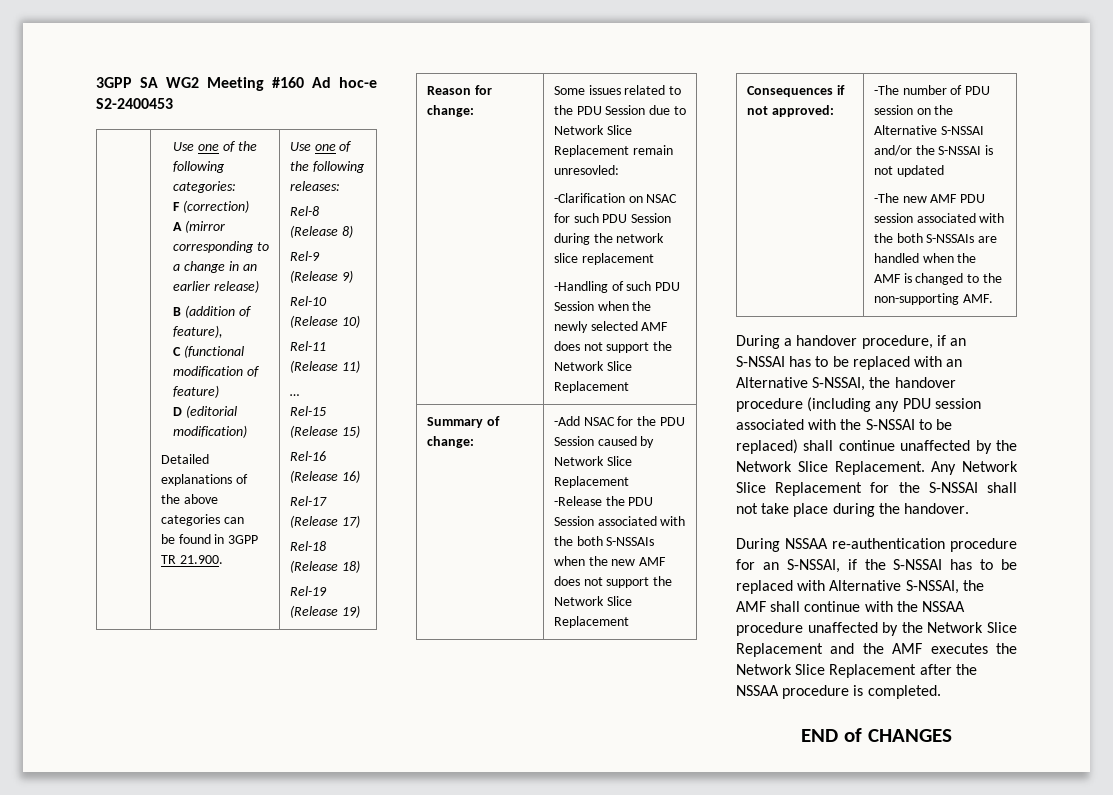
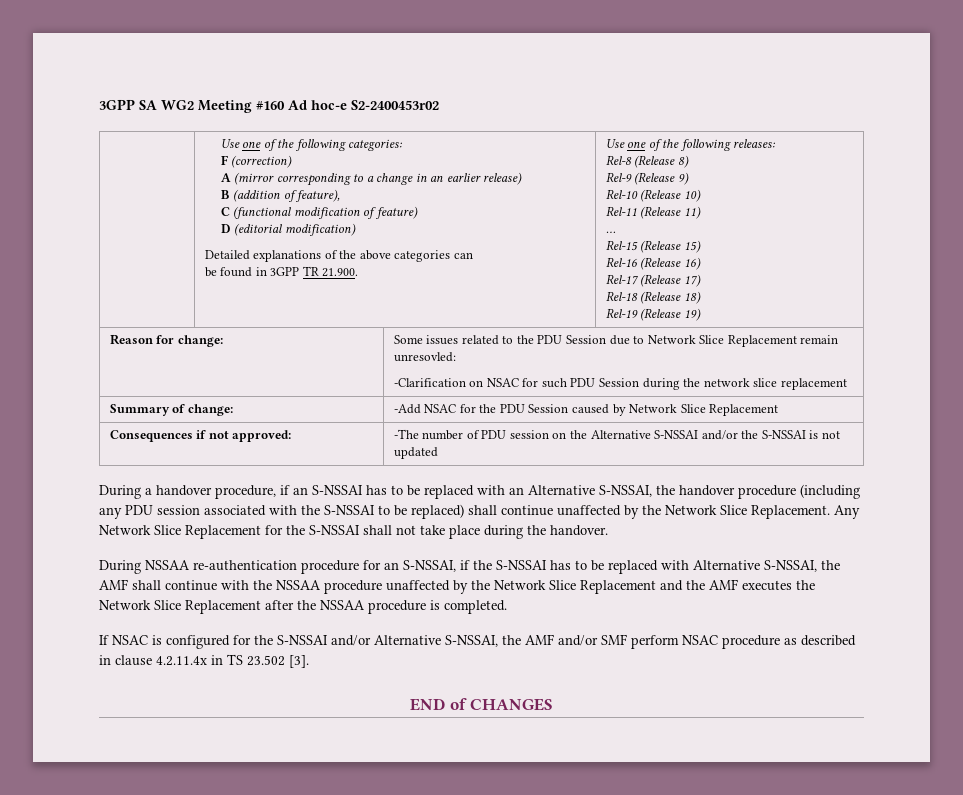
[96,98,173,109] S2-2400453 -> [351,100,439,110] S2-2400453r02
[553,281,681,293] [553,301,652,311] [553,321,669,333] [553,341,673,353] [553,361,632,371] [553,381,629,393] // -Handling of such PDU Session when the newly selected AMF does not support the Network Slice Replacement -> (847, 384) none
[553,496,654,506] [553,516,686,526] [553,536,655,546] [553,556,667,566] [553,576,673,588] [553,596,632,606] [553,616,629,628] // -Release the PDU Session associated with the both S-NSSAIs when the new AMF does not support the Network Slice Replacement -> (779, 410) none
[873,193,986,203] [873,213,1005,223] [873,233,998,243] [873,253,977,263] [873,273,1002,285] [873,293,993,305] // -The new AMF PDU session associated with the both S-NSSAIs are handled when the AMF is changed to the non-supporting AMF. -> (438, 453) none
(941, 692) none -> [99,634,856,649] [99,654,309,668] // If NSAC is configured for the S-NSSAI and/or Alternative S-NSSAI, the AMF and/or SMF perform NSAC procedure as described in clause 4.2.11.4x in TS 23.502 [3].

